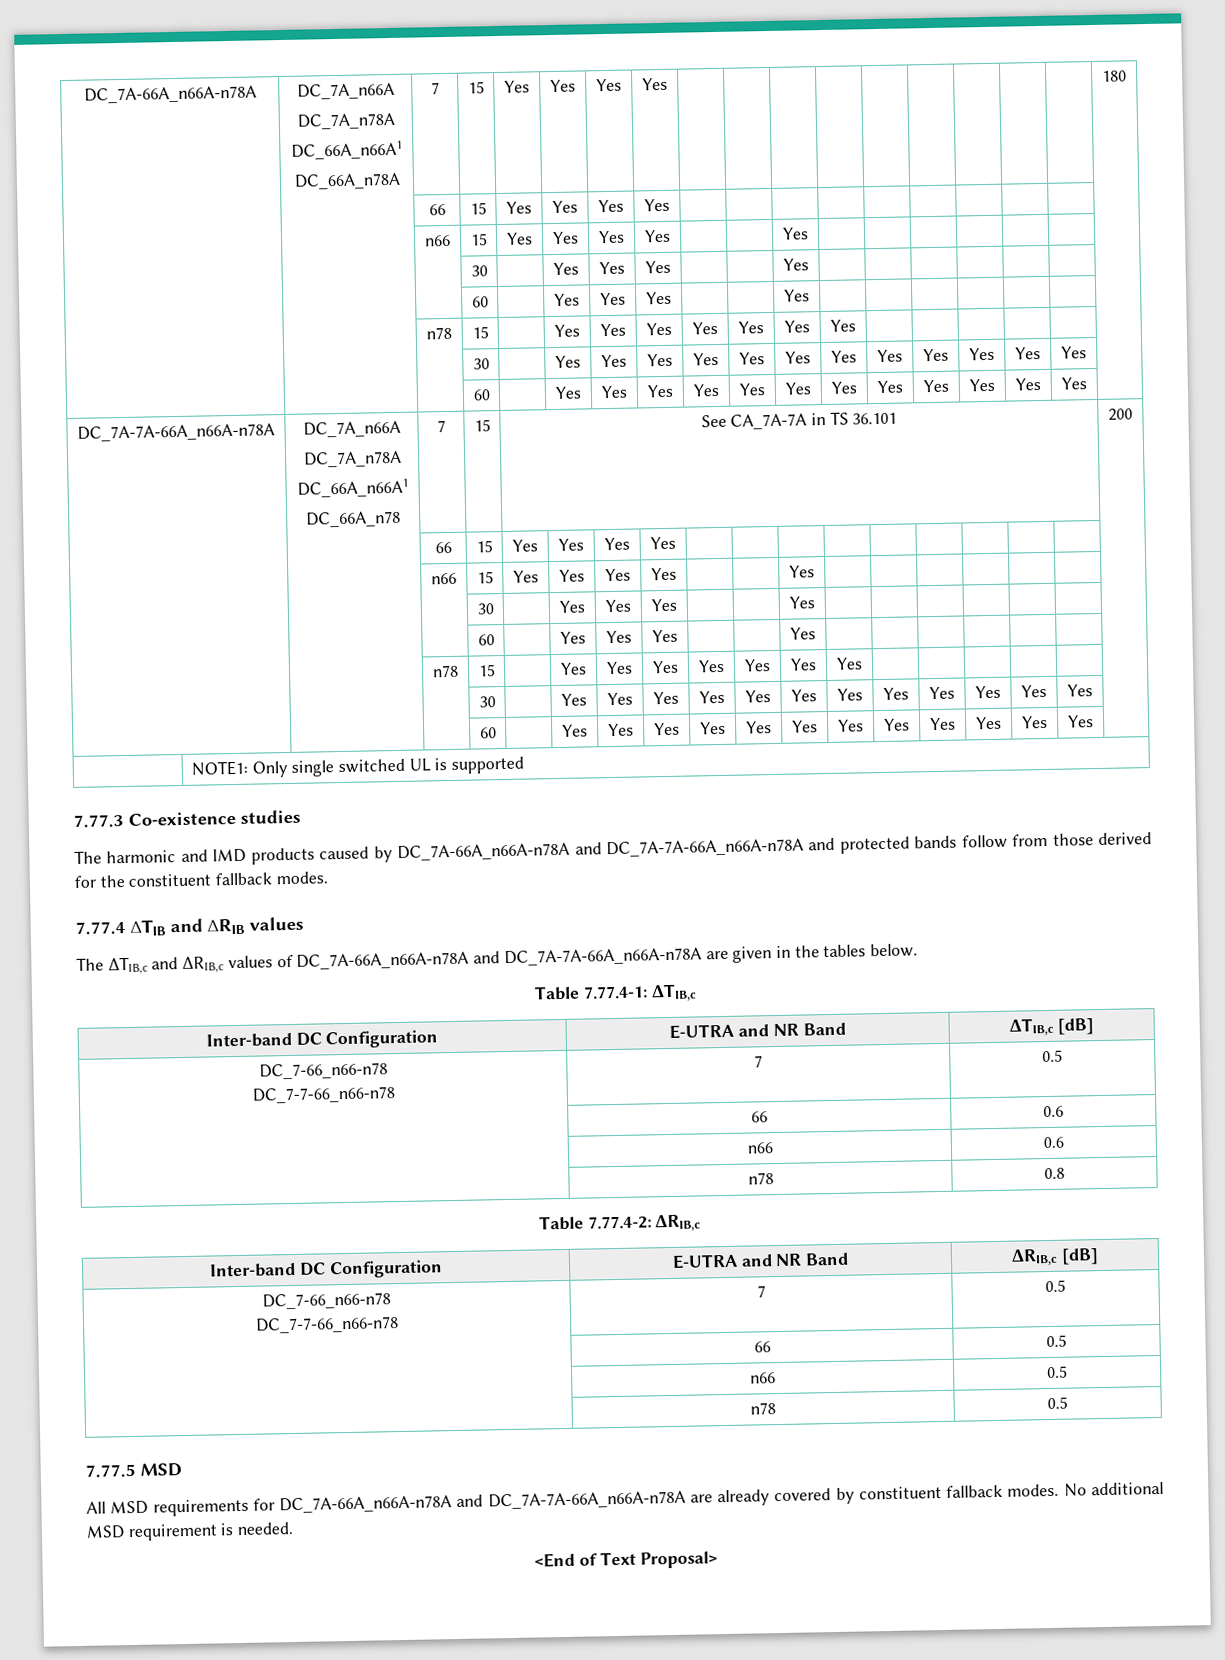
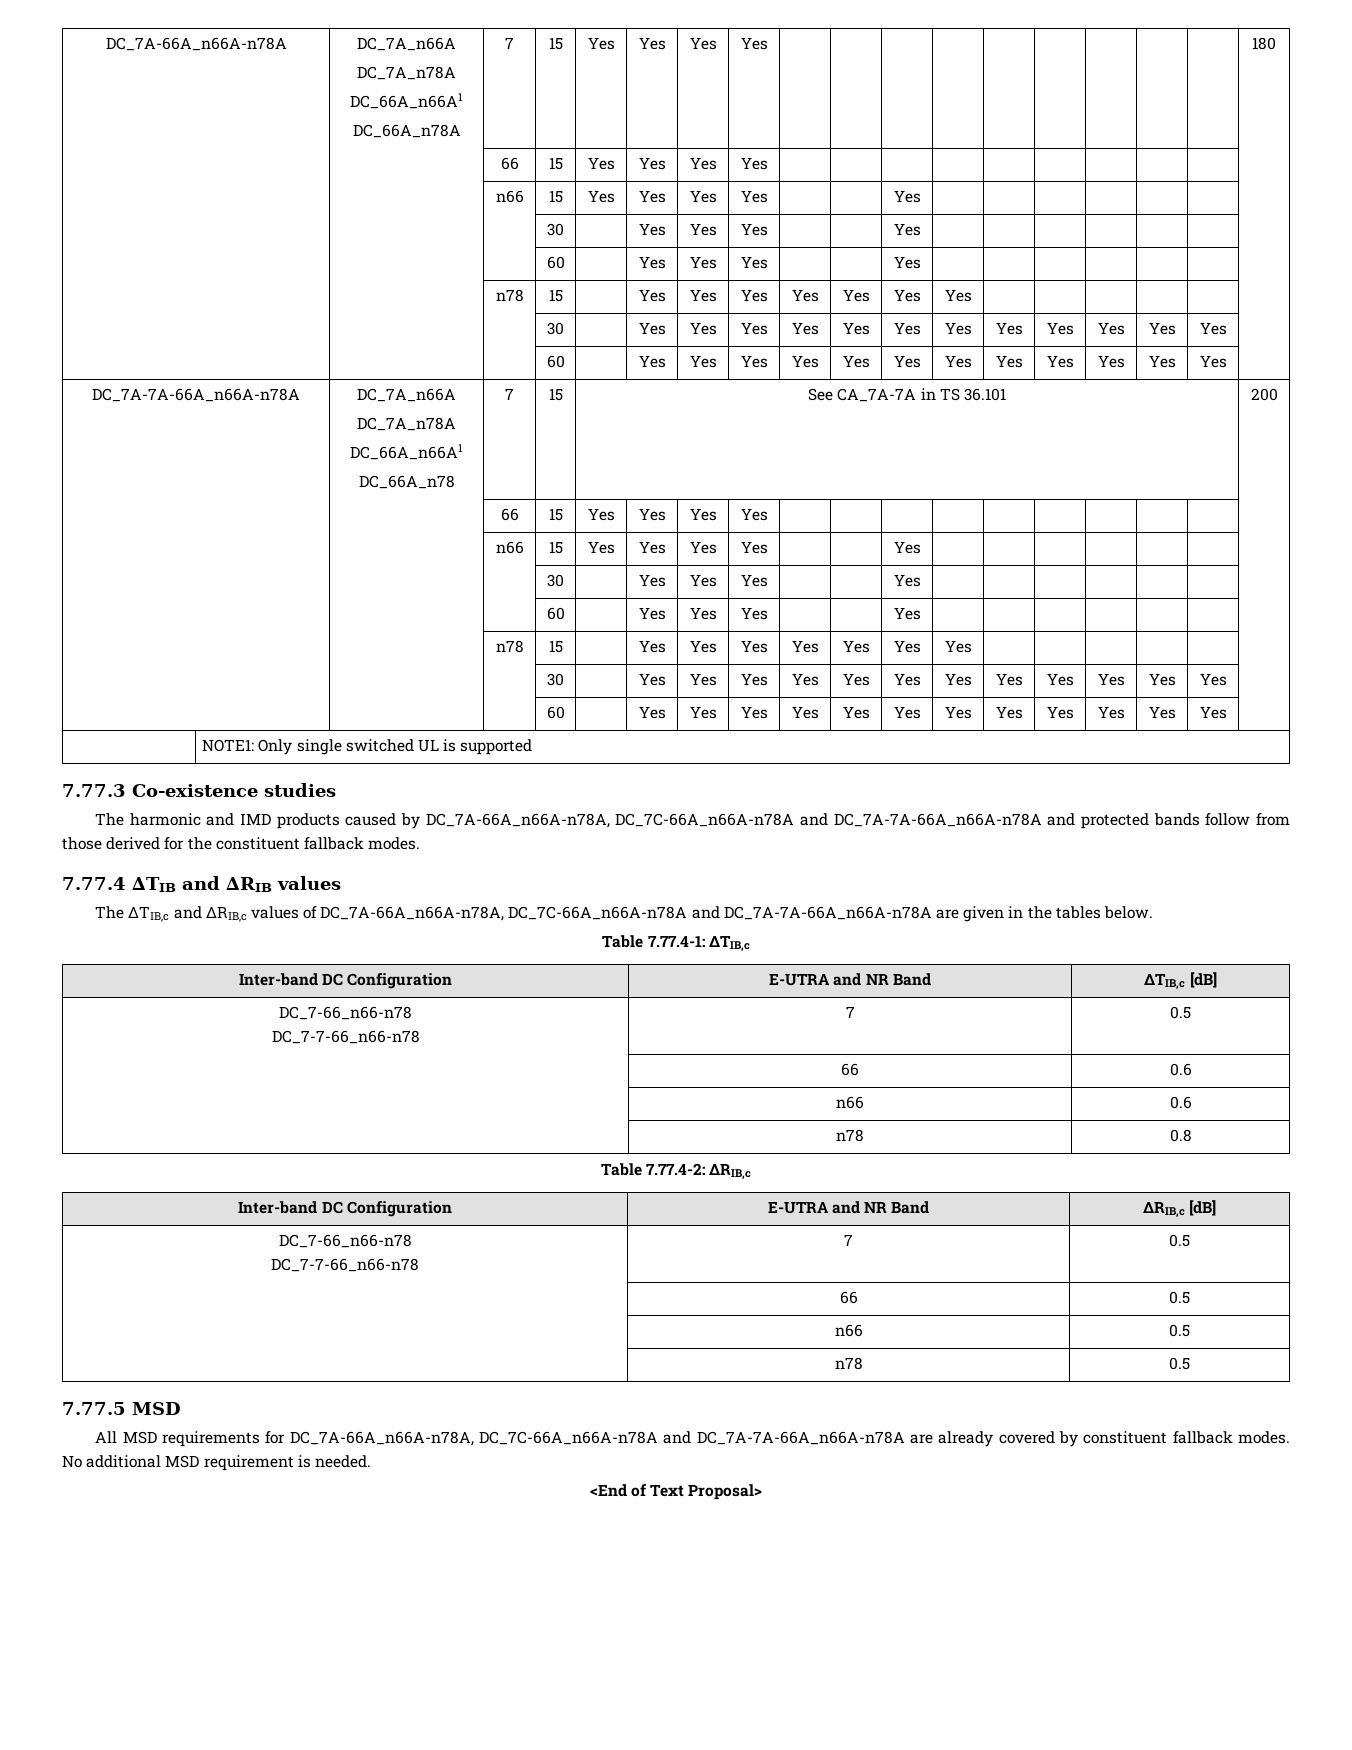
[397,842,571,861] DC_7A-66A_n66A-n78A -> [425,813,795,828] DC_7A-66A_n66A-n78A, DC_7C-66A_n66A-n78A
[296,951,470,970] DC_7A-66A_n66A-n78A -> [320,906,688,921] DC_7A-66A_n66A-n78A, DC_7C-66A_n66A-n78A
[279,1495,453,1514] DC_7A-66A_n66A-n78A -> [289,1431,658,1446] DC_7A-66A_n66A-n78A, DC_7C-66A_n66A-n78A

